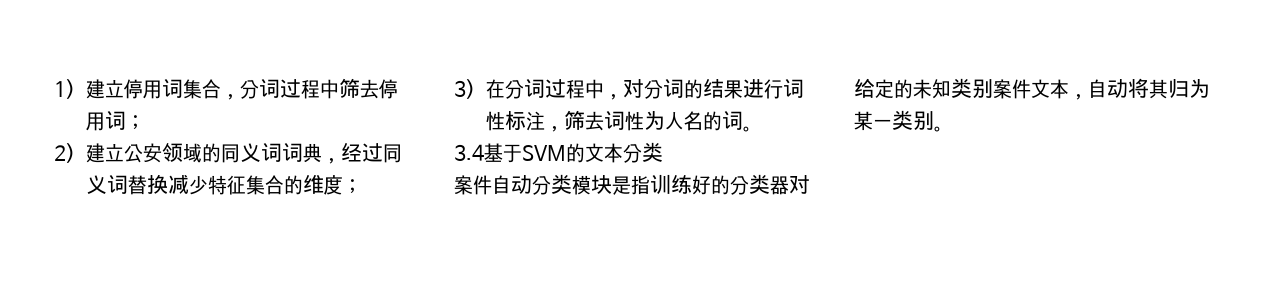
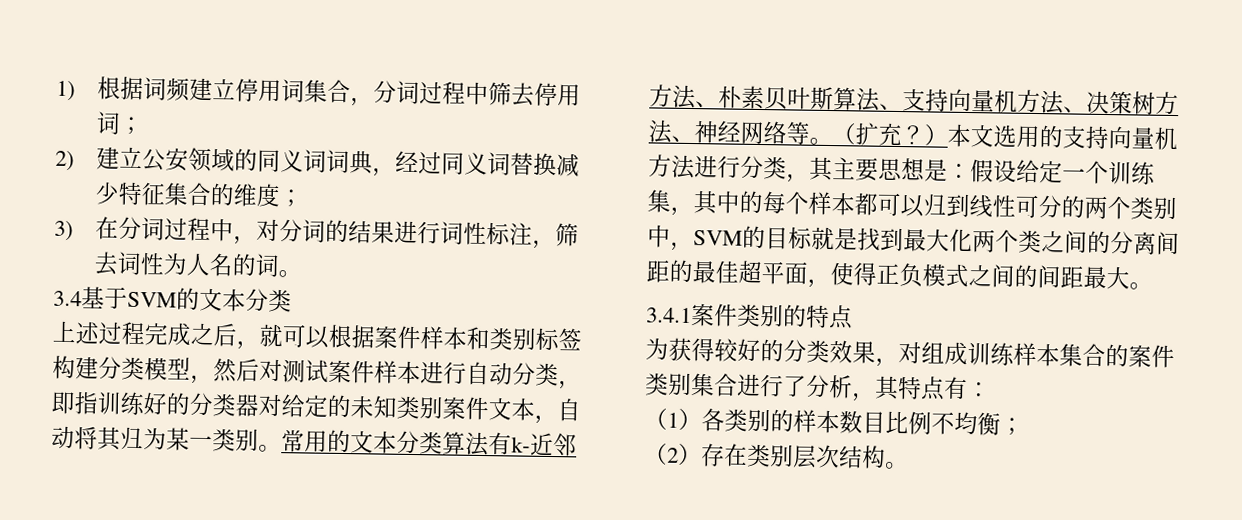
(75, 89) none -> [97,76,191,102] 根据词频
[454,175,492,195] 案件 -> [52,320,583,352] [52,355,467,385] 上述过程完成之后，就可以根据案件样本和类别标签构建分类模型，然后对测试案件样本进行
[572,175,631,195] 模块是 -> [558,380,582,390] [51,391,76,415] ，即
(943, 129) none -> [281,429,577,457] [649,84,1179,116] [648,119,1178,151] [648,154,1156,185] [647,189,1177,220] [647,224,1180,256] [646,259,1153,290] [646,303,853,330] [645,337,1175,369] [645,372,991,402] [644,407,1024,436] [644,442,909,470] 常用的文本分类算法有k-近邻方法、朴素贝叶斯算法、支持向量机方法、决策树方法、神经网络等。（扩充？）本文选用的支持向量机方法进行分类，其主要思想是：假设给定一个训练集，其中的每个样本都可以归到线性可分的两个类别中，SVM的目标就是找到最大化两个类之间的分离间距的最佳超平面，使得正负模式之间的间距最大。 // 3.4.1案件类别的特点 // 为获得较好的分类效果，对组成训练样本集合的案件类别集合进行了分析，其特点有： // （1）各类别的样本数目比例不均衡； // （2）存在类别层次结构。

